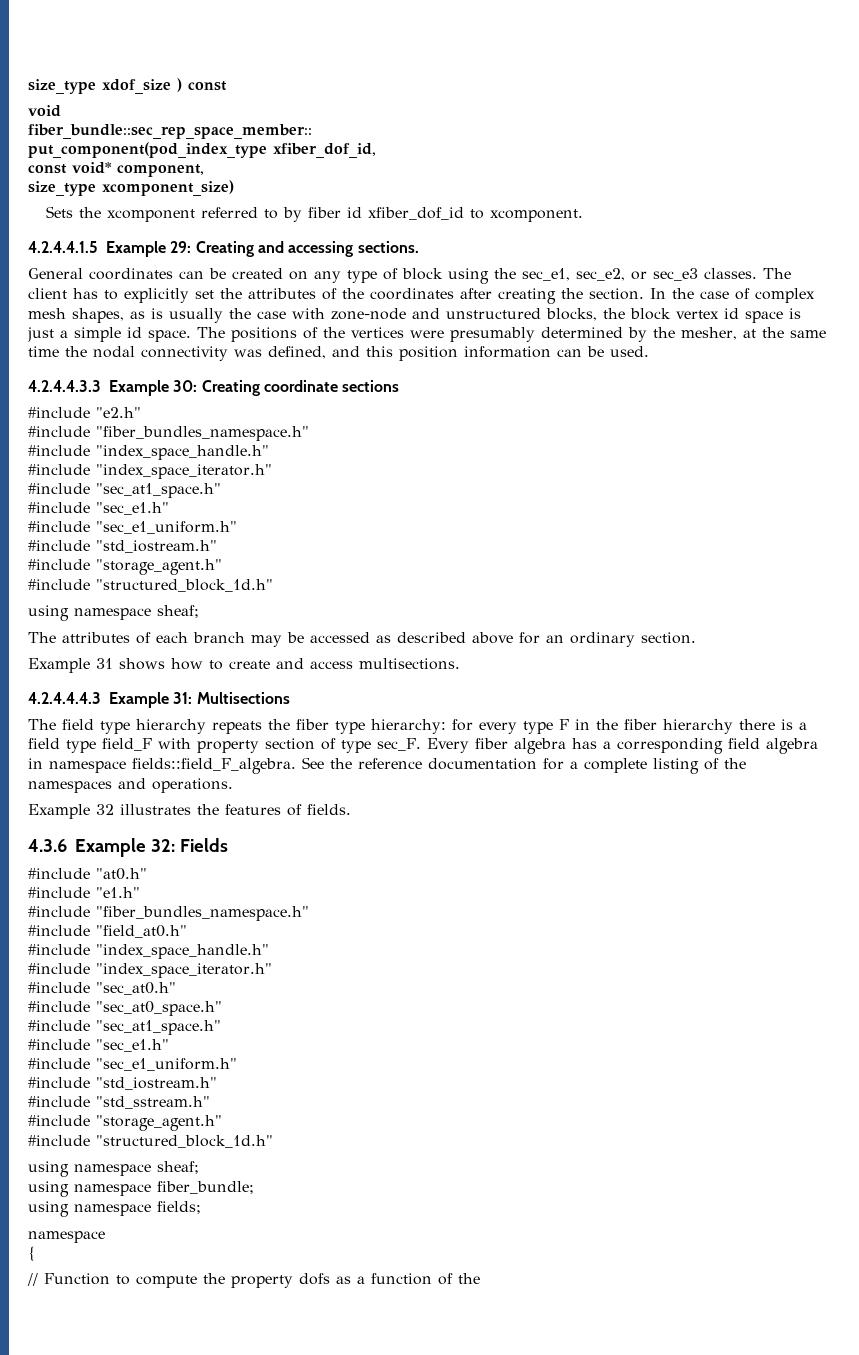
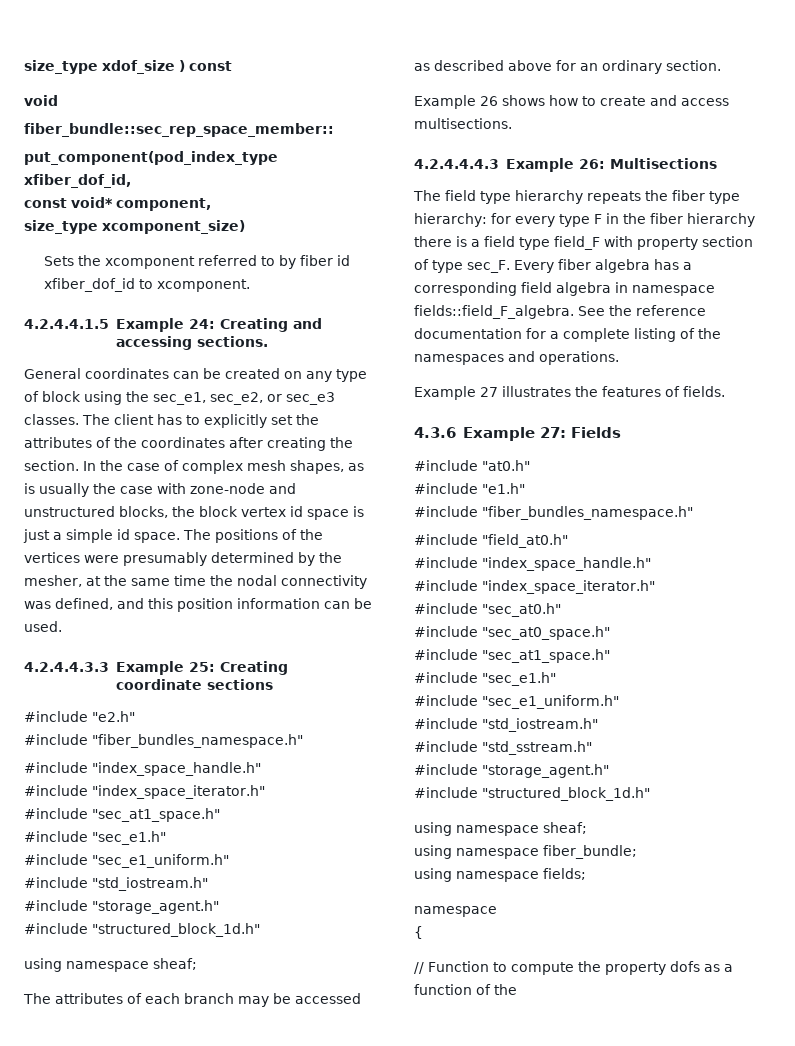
[170,241,192,253] 29: -> [188,319,215,329] 24:
[173,380,198,392] 30: -> [188,662,215,672] 25:
[96,658,113,669] 31 -> [480,96,498,106] 26
[173,692,193,704] 31: -> [578,159,605,169] 26:
[96,804,114,815] 32 -> [480,387,498,397] 27
[150,839,175,852] 32: -> [539,427,566,438] 27:

